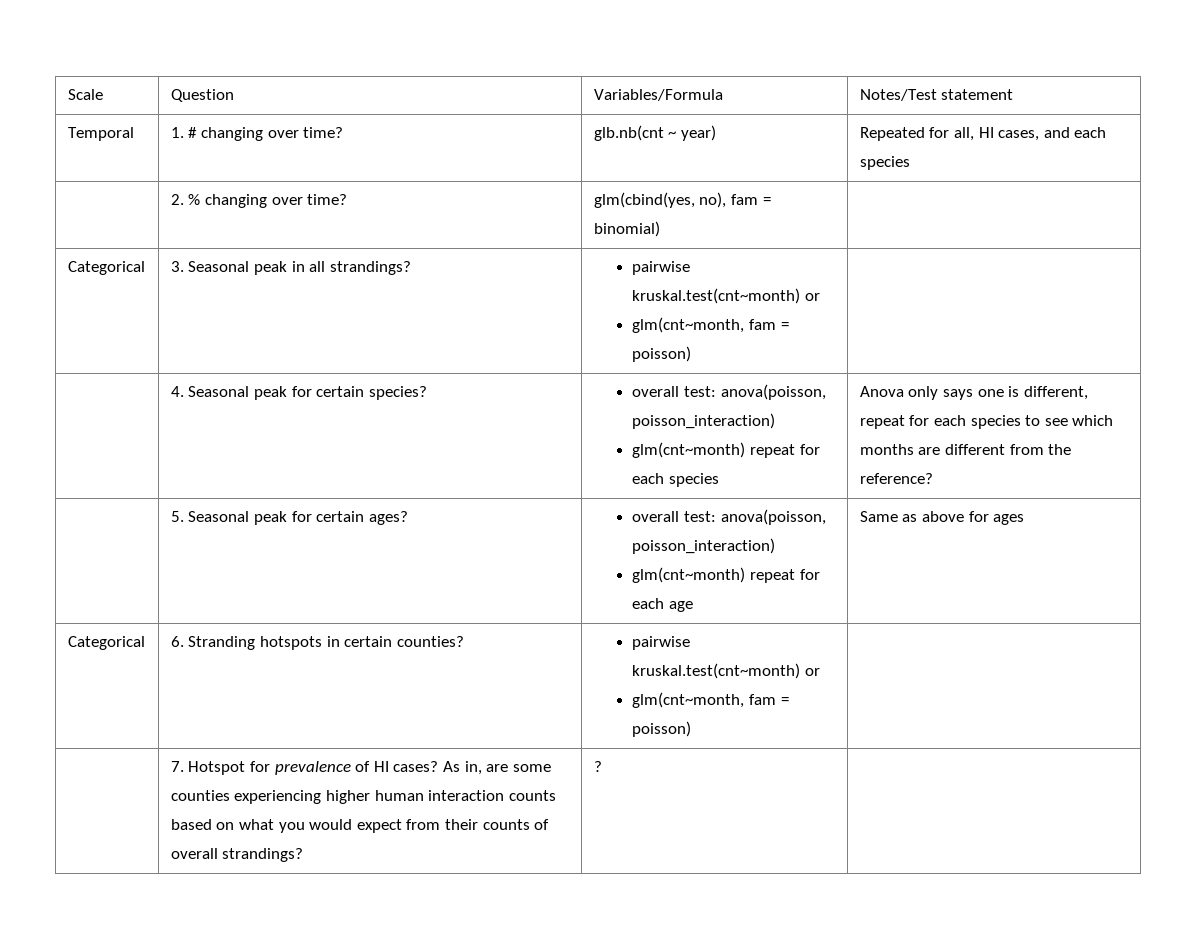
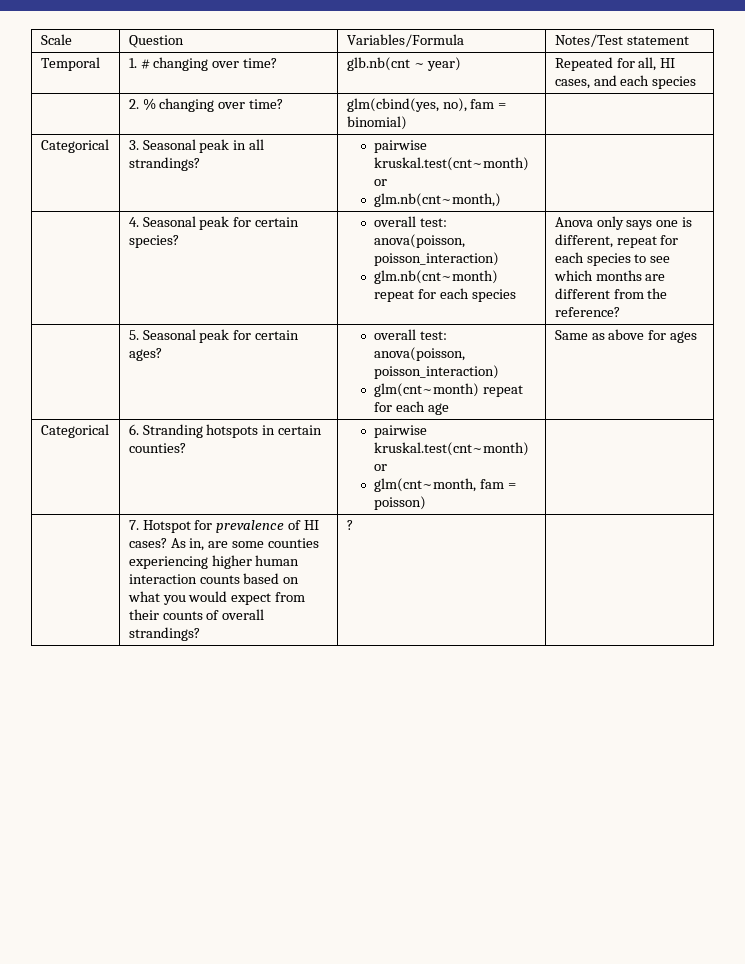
[632,317,789,333] [632,346,692,362] glm(cnt~month, fam = poisson) -> [373,193,501,207] glm.nb(cnt~month,)
[632,442,746,458] glm(cnt~month) -> [373,270,498,284] glm.nb(cnt~month)

